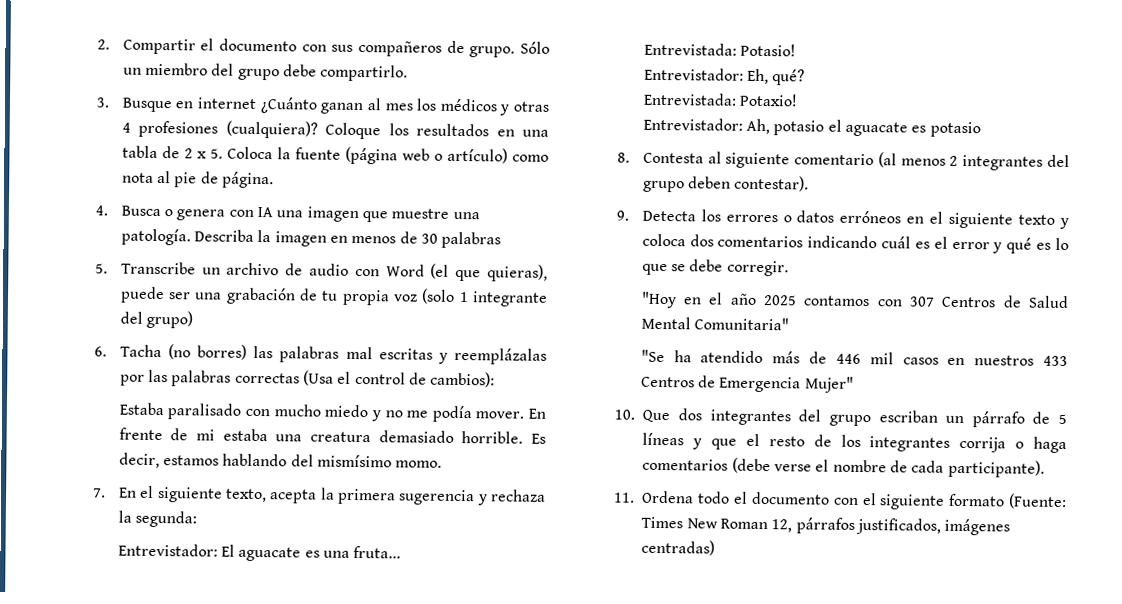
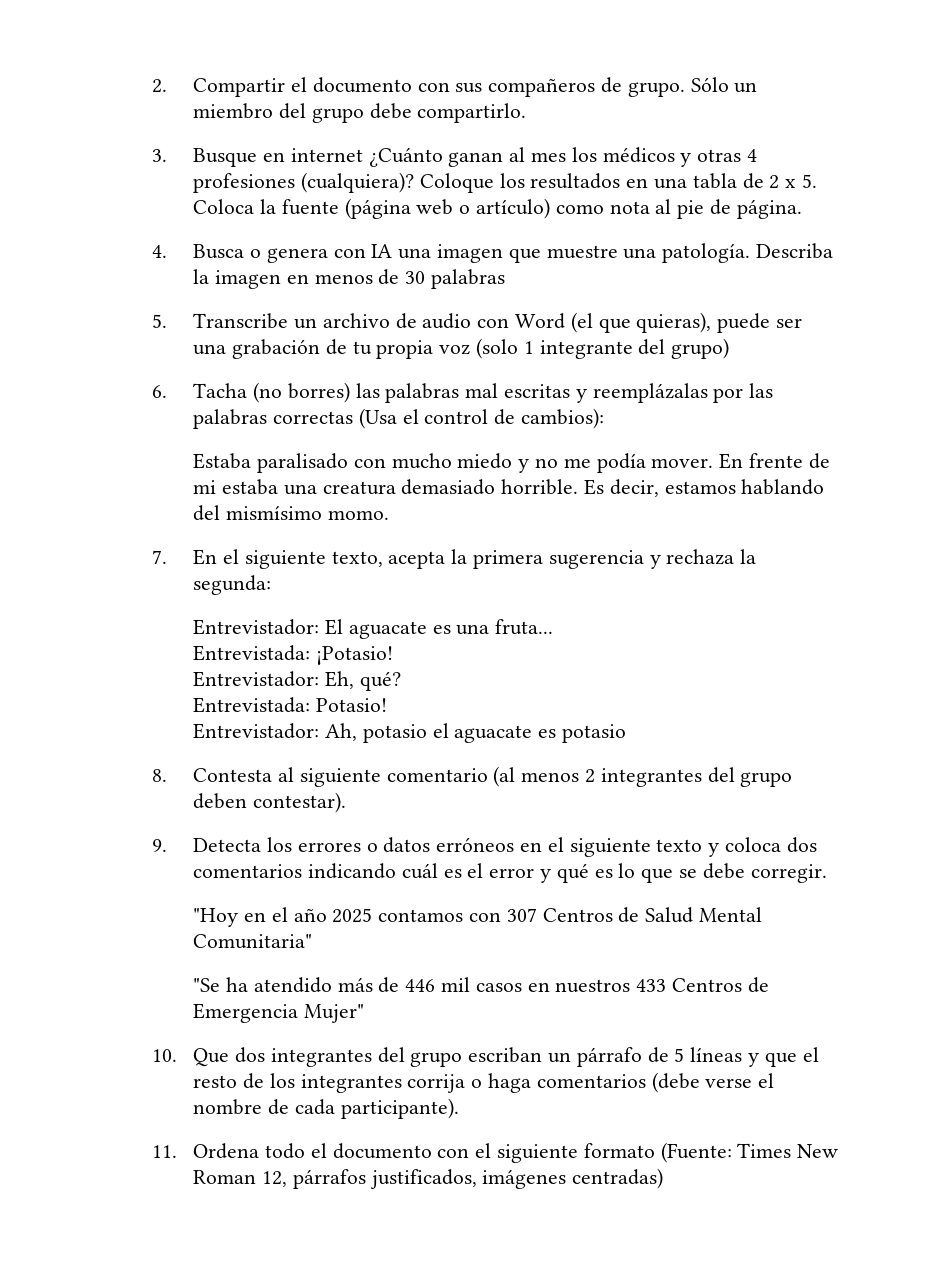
[740,43,797,57] Potasio! -> [316,646,394,665] ¡Potasio!
[739,93,799,107] Potaxio! -> [316,698,388,712] Potasio!

